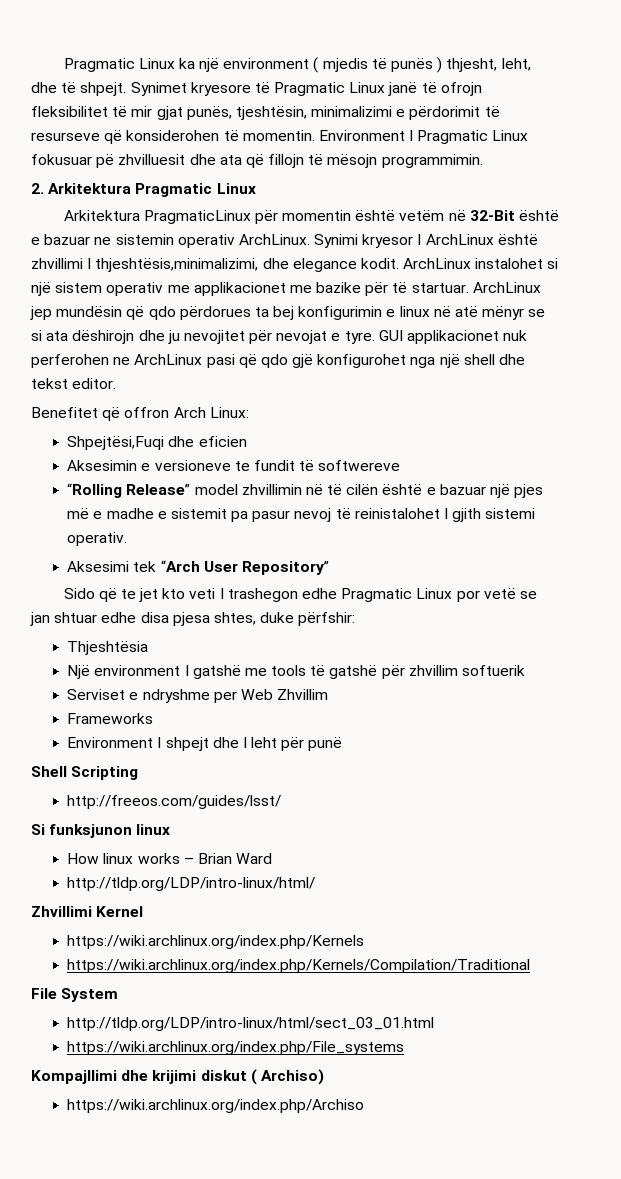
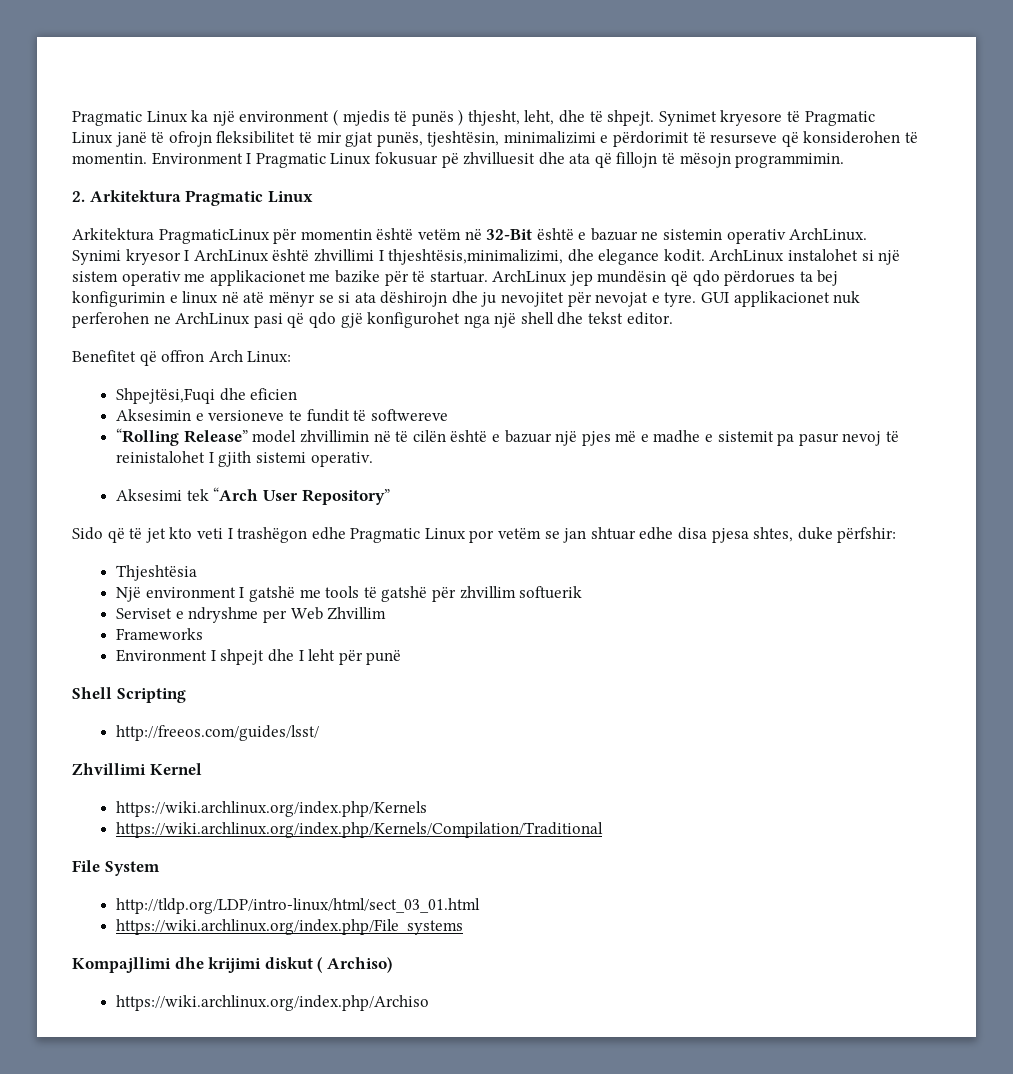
[120,589,136,599] te -> [129,528,143,539] të
[227,588,298,602] trashegon -> [237,527,308,543] trashëgon
[483,588,516,599] vetë -> [498,528,542,539] vetëm
[31,824,171,838] [67,853,273,864] [67,877,316,891] // Si funksjunon linux // How linux works – Brian Ward // http://tldp.org/LDP/intro-linux/html/ -> (320, 733) none

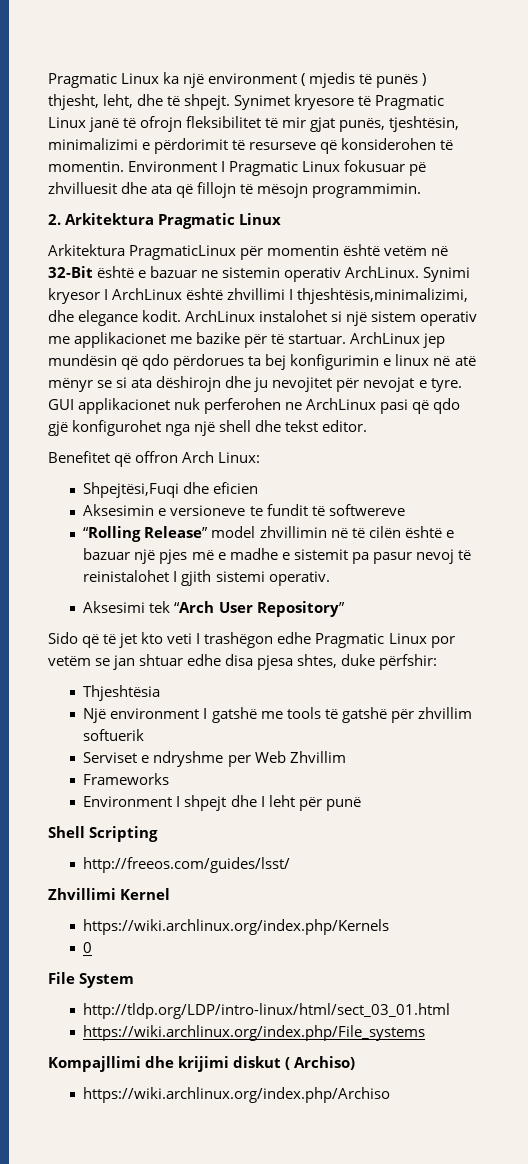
[116,822,604,838] https://wiki.archlinux.org/index.php/Kernels/Compilation/Traditional -> [83,942,93,953] 0

